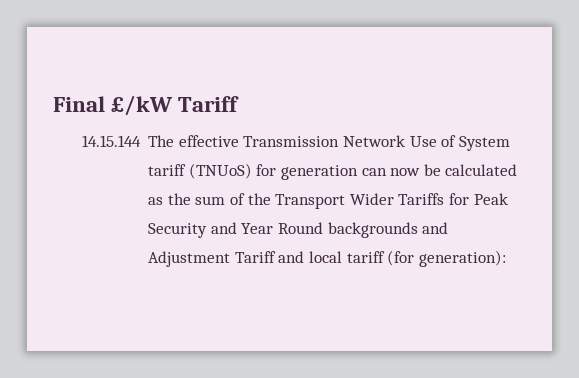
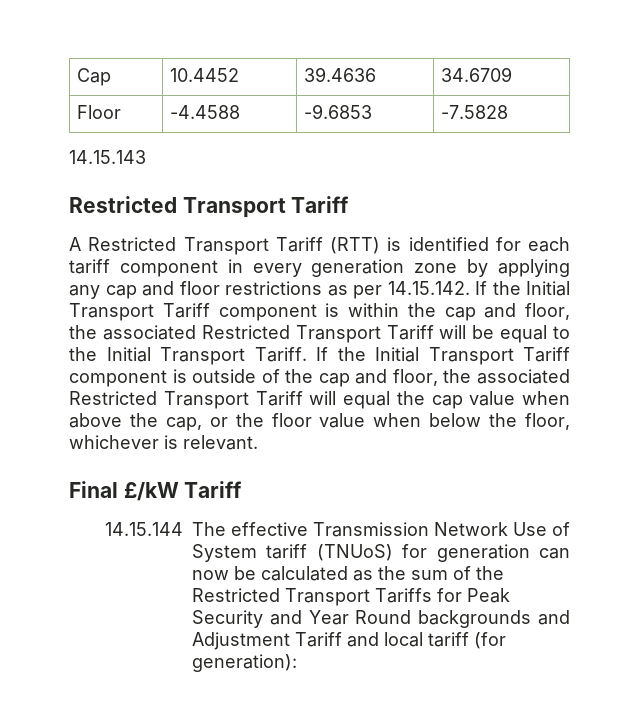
(53, 104) none -> [76,68,111,86] [169,68,239,82] [303,67,376,82] [440,67,512,82] [76,105,121,119] [169,105,240,119] [303,104,372,119] [440,105,508,119] [69,150,146,164] [69,196,350,218] [69,237,570,255] [69,259,570,277] [69,281,570,299] [69,303,570,321] [69,325,570,343] [69,347,570,365] [69,369,570,387] [69,391,570,409] [69,413,570,431] [69,435,258,450] Cap | 10.4452 | 39.4636 | 34.6709 // Floor | -4.4588 | -9.6853 | -7.5828 // 14.15.143 // Restricted Transport Tariff // A Restricted Transport Tariff (RTT) is identified for each tariff component in every generation zone by applying any cap and floor restrictions as per 14.15.142. If the Initial Transport Tariff component is within the cap and floor, the associated Restricted Transport Tariff will be equal to the Initial Transport Tariff. If the Initial Transport Tariff component is outside of the cap and floor, the associated Restricted Transport Tariff will equal the cap value when above the cap, or the floor value when below the floor, whichever is relevant. //
[275,193,394,209] Transport Wider -> [191,588,370,606] Restricted Transport

